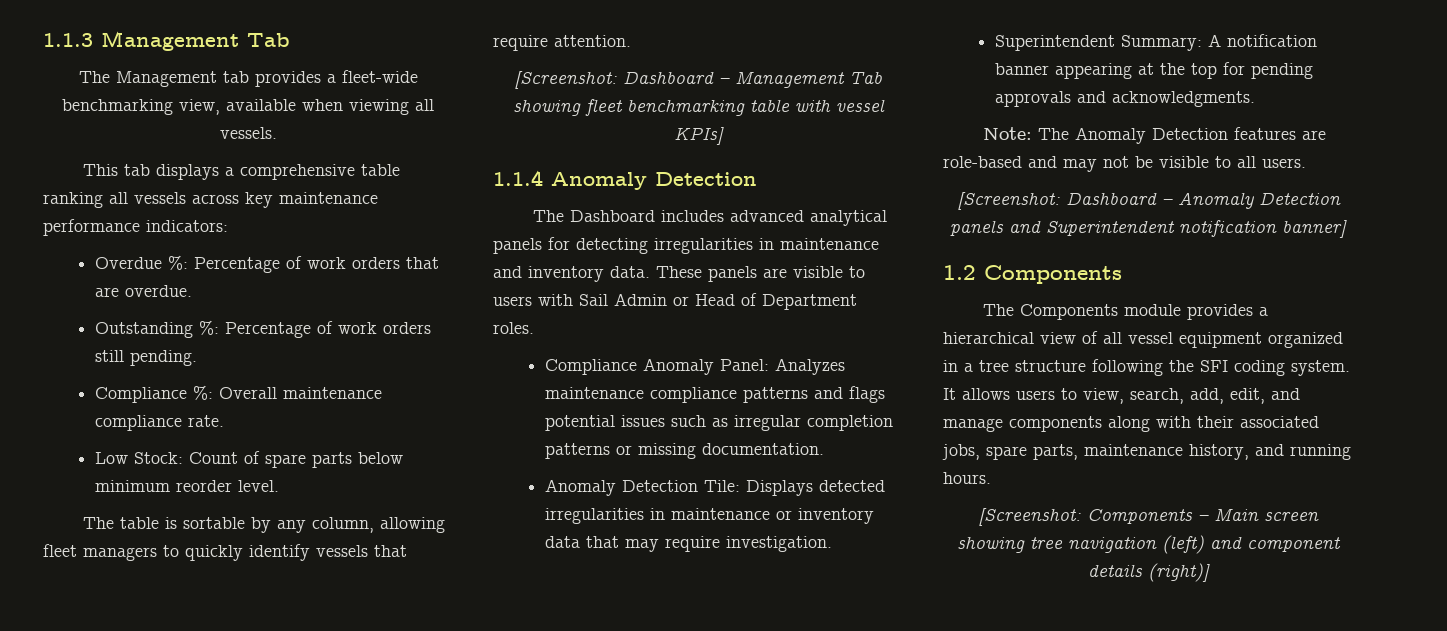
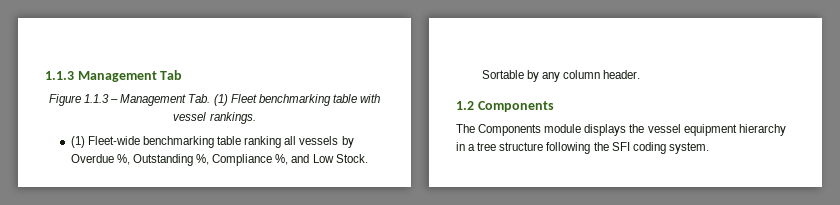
[78,70,418,87] [62,99,434,115] [219,127,277,139] [82,164,400,180] [43,192,378,208] [43,219,228,236] [95,255,440,273] [95,285,193,297] [95,320,432,338] [95,350,198,366] [95,385,383,403] [95,415,225,431] [95,451,404,468] [95,480,280,492] [82,517,445,533] [43,544,407,561] [493,35,631,51] [514,70,882,89] [512,99,885,116] [673,127,724,145] [493,170,757,190] [532,210,887,226] [493,237,879,254] [493,266,865,282] [493,293,857,310] [493,322,534,334] [545,358,846,375] [545,386,886,403] [545,415,894,431] [545,443,825,459] [545,479,886,496] [545,508,875,524] [545,536,833,552] [995,34,1318,51] [995,62,1314,79] [995,91,1256,107] [982,127,1326,144] [943,156,1306,172] [956,191,1341,210] [950,220,1347,238] The Management tab provides a fleet-wide benchmarking view, available when viewing all vessels. // This tab displays a comprehensive table ranking all vessels across key maintenance performance indicators: // Overdue %: Percentage of work orders that are overdue. // Outstanding %: Percentage of work orders still pending. // Compliance %: Overall maintenance compliance rate. // Low Stock: Count of spare parts below minimum reorder level. // The table is sortable by any column, allowing fleet managers to quickly identify vessels that require attention. // [Screenshot: Dashboard – Management Tab showing fleet benchmarking table with vessel KPIs] // 1.1.4 Anomaly Detection // The Dashboard includes advanced analytical panels for detecting irregularities in maintenance and inventory data. These panels are visible to users with Sail Admin or Head of Department roles. // Compliance Anomaly Panel: Analyzes maintenance compliance patterns and flags potential issues such as irregular completion patterns or missing documentation. // Anomaly Detection Tile: Displays detected irregularities in maintenance or inventory data that may require investigation. // Superintendent Summary: A notification banner appearing at the top for pending approvals and acknowledgments. // Note: The Anomaly Detection features are role-based and may not be visible to all users. // [Screenshot: Dashboard – Anomaly Detection panels and Superintendent notification banner] -> [49,94,380,106] [173,112,256,124] [70,136,354,148] [70,154,368,166] [481,70,641,82] Figure 1.1.3 – Management Tab. (1) Fleet benchmarking table with vessel rankings. // (1) Fleet-wide benchmarking table ranking all vessels by Overdue %, Outstanding %, Compliance %, and Low Stock. Sortable by any column header.
[1186,304,1268,320] [943,331,1122,344] provides a hierarchical view of all -> [584,124,645,136] displays the
[1268,332,1343,348] organized -> [738,124,786,136] hierarchy
[943,388,1300,404] [943,416,1319,432] [942,444,1351,460] [943,472,991,484] [978,507,1319,526] [957,535,1341,554] [1087,563,1210,582] It allows users to view, search, add, edit, and manage components along with their associated jobs, spare parts, maintenance history, and running hours. // [Screenshot: Components – Main screen showing tree navigation (left) and component details (right)] -> (709, 148) none

